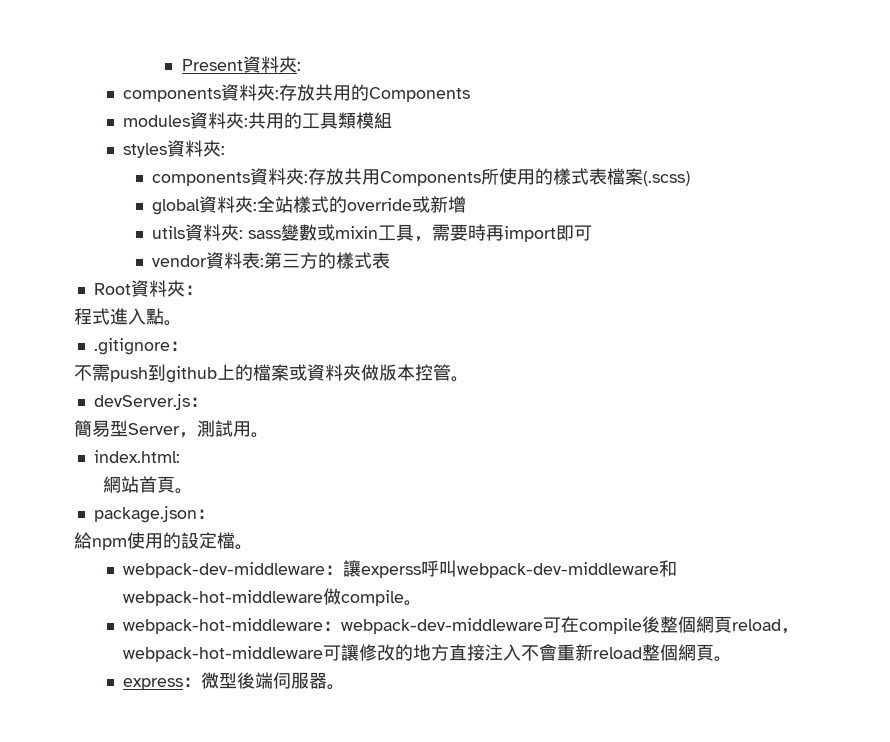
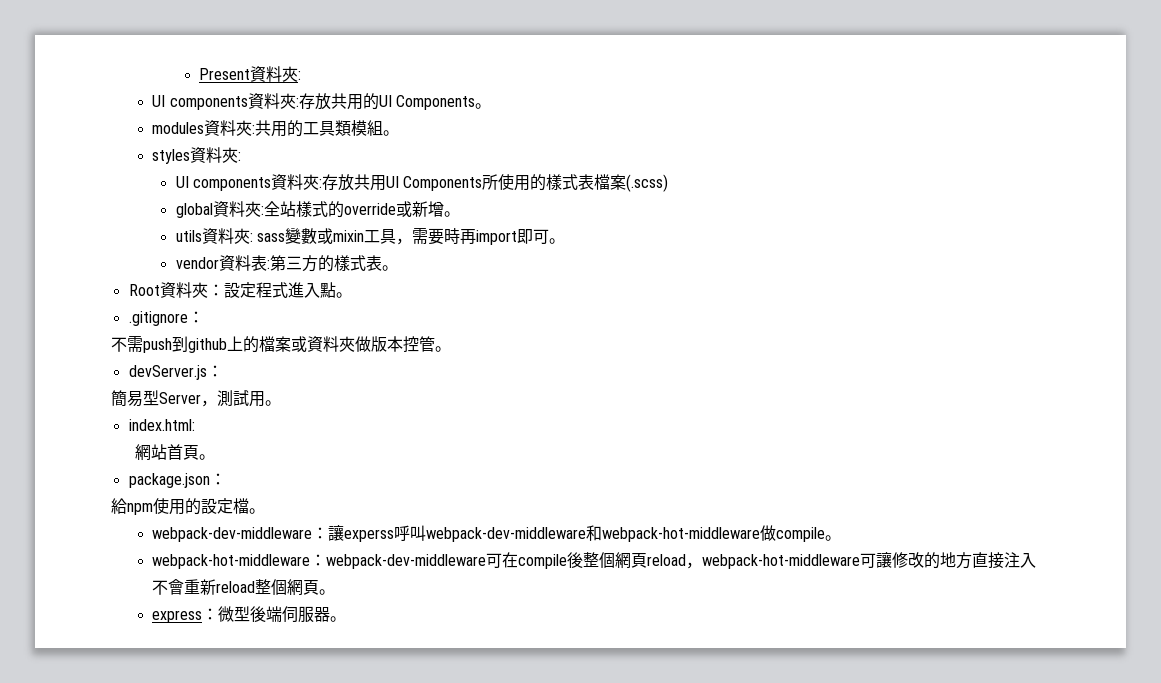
(301, 66) none -> [152,95,166,107] UI
[369,87,471,102] Components -> [378,95,491,110] UI Components。
(393, 120) none -> [383,130,400,136] 。
[152,168,381,186] components資料夾:存放共用 -> [175,174,400,191] UI components資料夾:存放共用UI
(467, 204) none -> [443,211,460,217] 。
(593, 233) none -> [549,238,566,244] 。
(391, 260) none -> [381,265,398,271] 。
(203, 290) // -> [223,282,256,298] 設定

